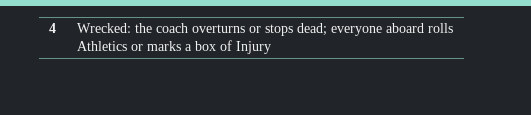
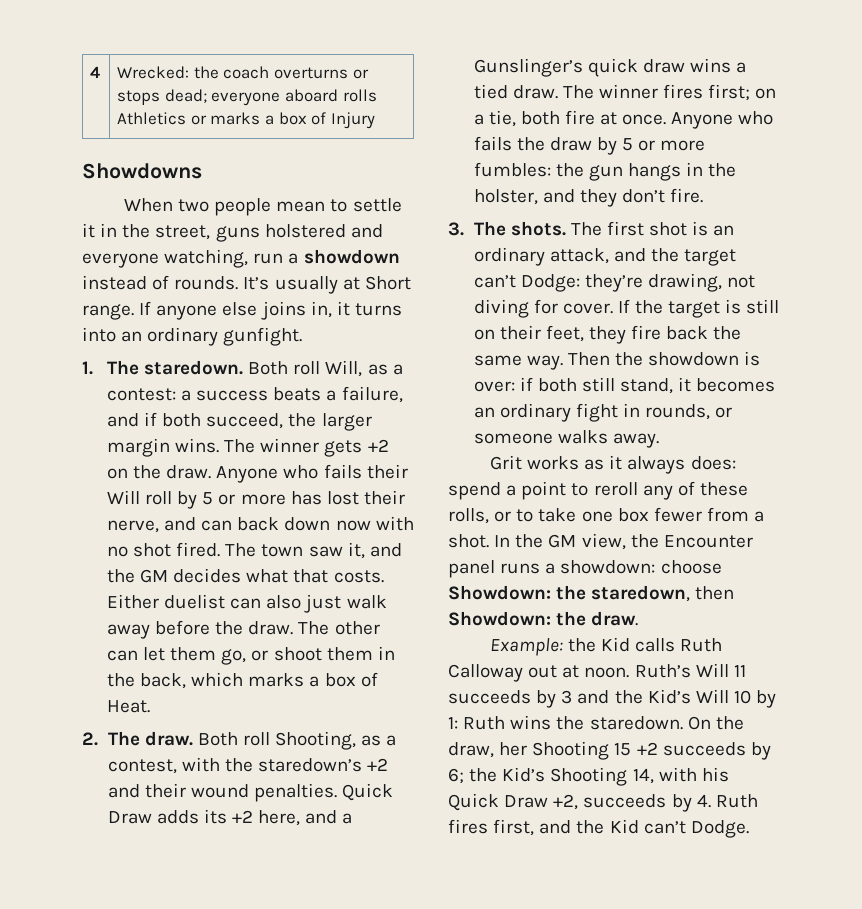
(272, 47) none -> [82,163,202,179] [123,198,402,216] [82,223,383,242] [82,249,400,268] [82,275,411,294] [82,301,402,320] [82,327,303,346] [82,360,403,377] [106,386,403,403] [106,412,372,431] [106,438,389,457] [106,464,408,483] [106,490,405,509] [106,516,414,533] [106,542,402,559] [106,568,384,583] [106,594,387,613] [106,620,380,639] [106,646,395,665] [106,672,378,689] [106,700,150,713] [82,731,397,750] [107,757,389,774] [107,783,394,802] [107,809,353,826] [473,58,747,77] [473,84,777,101] [473,110,774,129] [473,136,706,155] [473,162,737,181] [473,188,704,207] [448,221,735,236] [473,247,737,266] [473,273,756,292] [473,299,780,318] [473,325,742,344] [473,351,761,370] [473,377,776,394] [473,403,733,422] [473,430,659,448] [489,455,736,474] [448,481,748,500] [448,507,765,524] [448,533,753,550] [448,560,722,578] [448,585,735,602] [448,611,639,626] [489,637,723,656] [448,663,746,682] [448,689,777,708] [448,715,744,730] [448,741,771,760] [448,767,729,786] [448,793,758,812] [448,819,749,838] // Showdowns // When two people mean to settle it in the street, guns holstered and everyone watching, run a showdown instead of rounds. It’s usually at Short range. If anyone else joins in, it turns into an ordinary gunfight. // 1. The staredown. Both roll Will, as a contest: a success beats a failure, and if both succeed, the larger margin wins. The winner gets +2 on the draw. Anyone who fails their Will roll by 5 or more has lost their nerve, and can back down now with no shot fired. The town saw it, and the GM decides what that costs. Either duelist can also just walk away before the draw. The other can let them go, or shoot them in the back, which marks a box of Heat. // 2. The draw. Both roll Shooting, as a contest, with the staredown’s +2 and their wound penalties. Quick Draw adds its +2 here, and a Gunslinger’s quick draw wins a tied draw. The winner fires first; on a tie, both fire at once. Anyone who fails the draw by 5 or more fumbles: the gun hangs in the holster, and they don’t fire. // 3. The shots. The first shot is an ordinary attack, and the target can’t Dodge: they’re drawing, not diving for cover. If the target is still on their feet, they fire back the same way. Then the showdown is over: if both still stand, it becomes an ordinary fight in rounds, or someone walks away. // Grit works as it always does: spend a point to reroll any of these rolls, or to take one box fewer from a shot. In the GM view, the Encounter panel runs a showdown: choose Showdown: the staredown, then Showdown: the draw. // Example: the Kid calls Ruth Calloway out at noon. Ruth’s Will 11 succeeds by 3 and the Kid’s Will 10 by 1: Ruth wins the staredown. On the draw, her Shooting 15 +2 succeeds by 6; the Kid’s Shooting 14, with his Quick Draw +2, succeeds by 4. Ruth fires first, and the Kid can’t Dodge.

